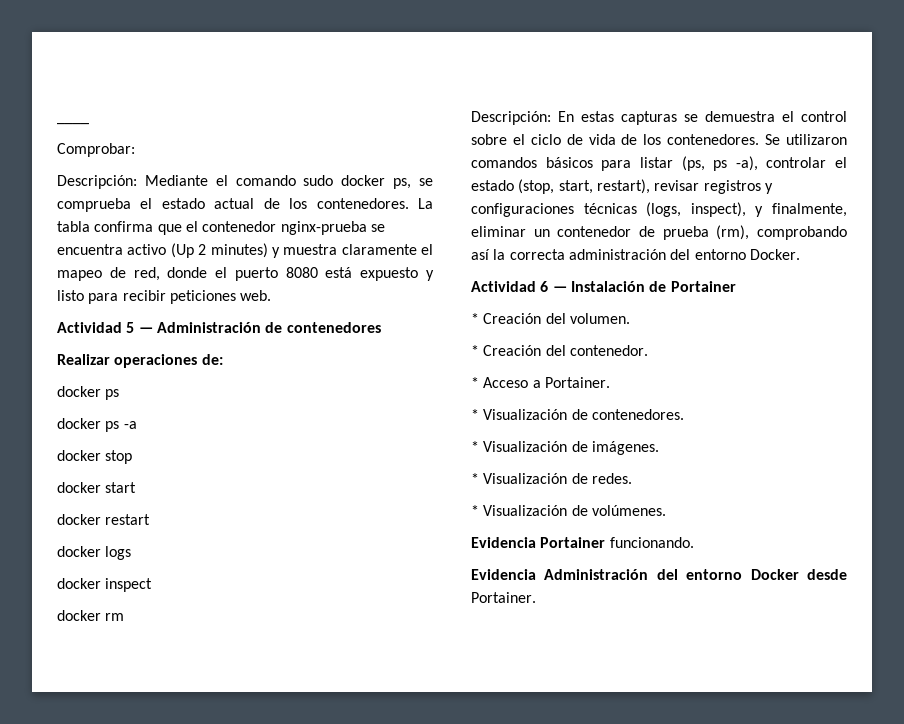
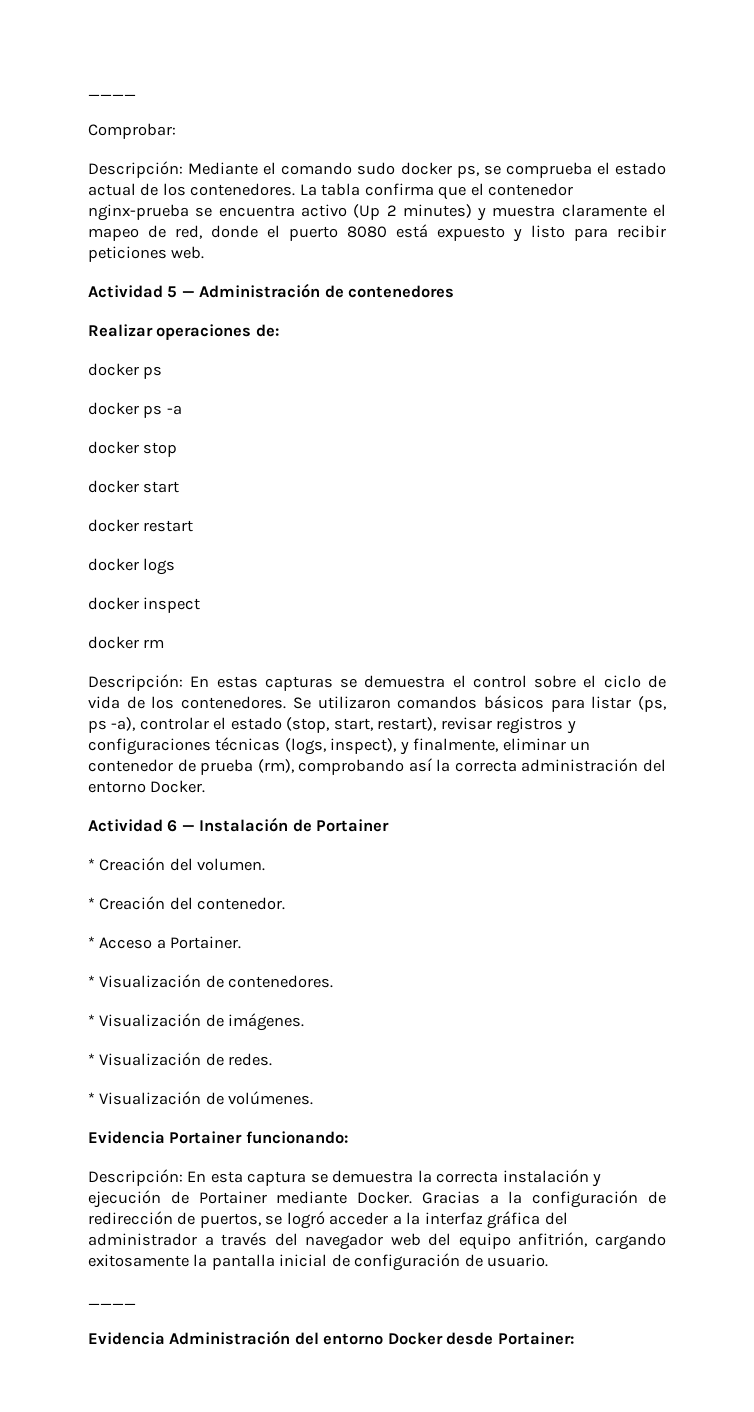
[609,537,694,548] funcionando. -> [245,1131,348,1144] [88,1169,602,1187] [88,1190,666,1208] [88,1211,568,1229] [88,1232,666,1250] [88,1253,549,1271] [88,1303,136,1305] funcionando: // Descripción: En esta captura se demuestra la correcta instalación y ejecución de Portainer mediante Docker. Gracias a la configuración de redirección de puertos, se logró acceder a la interfaz gráfica del administrador a través del navegador web del equipo anfitrión, cargando exitosamente la pantalla inicial de configuración de usuario. // ____
[471,592,536,603] Portainer. -> [497,1332,574,1345] Portainer:

